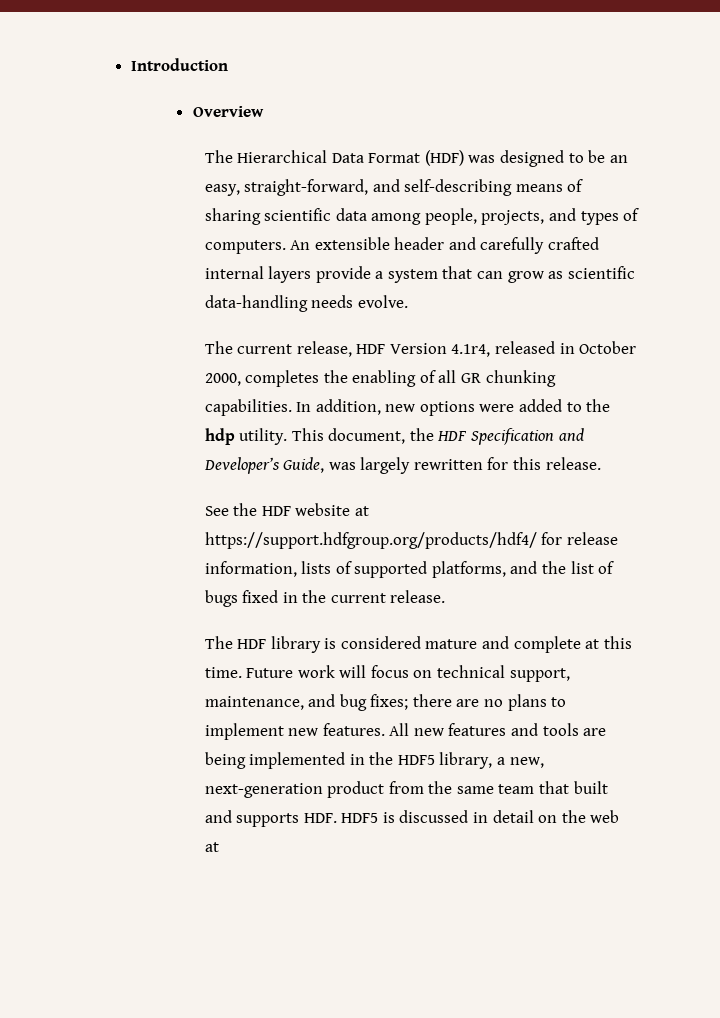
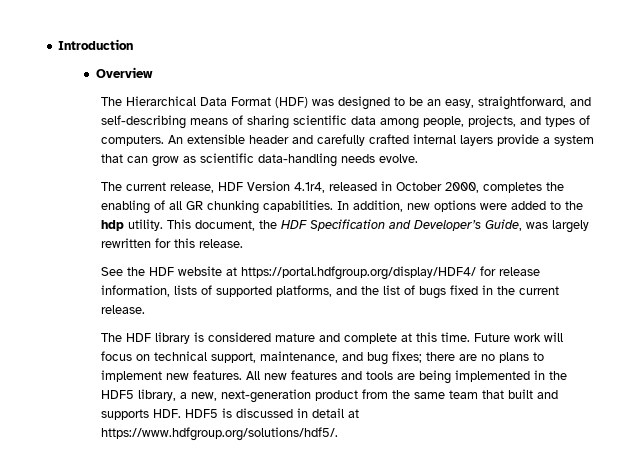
[244,179,369,196] straight-forward, -> [477,96,566,110] straightforward,
[204,532,537,549] https://support.hdfgroup.org/products/hdf4/ -> [240,266,476,280] https://portal.hdfgroup.org/display/HDF4/
[538,810,620,823] [204,842,219,852] on the web at -> [347,409,359,418] [100,427,338,441] at https://www.hdfgroup.org/solutions/hdf5/.

